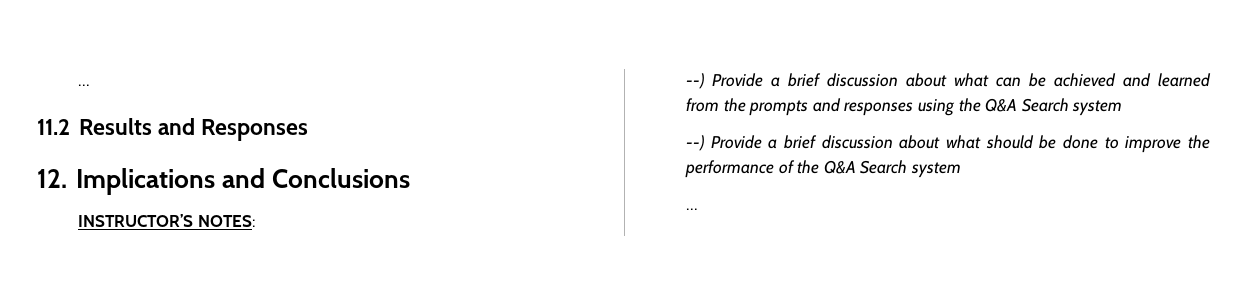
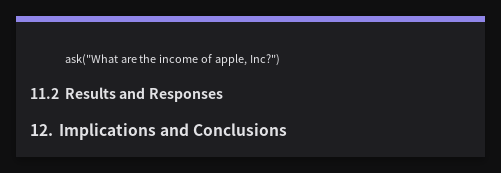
[77,84,89,86] … -> [64,54,281,66] ask("What are the income of apple, Inc?")
[77,214,255,227] [685,73,1211,89] [685,98,1123,116] [685,135,1210,153] [684,160,961,178] [685,208,697,210] // INSTRUCTOR’S NOTES: // --) Provide a brief discussion about what can be achieved and learned from the prompts and responses using the Q&A Search system // --) Provide a brief discussion about what should be done to improve the performance of the Q&A Search system // … -> (287, 129) none

